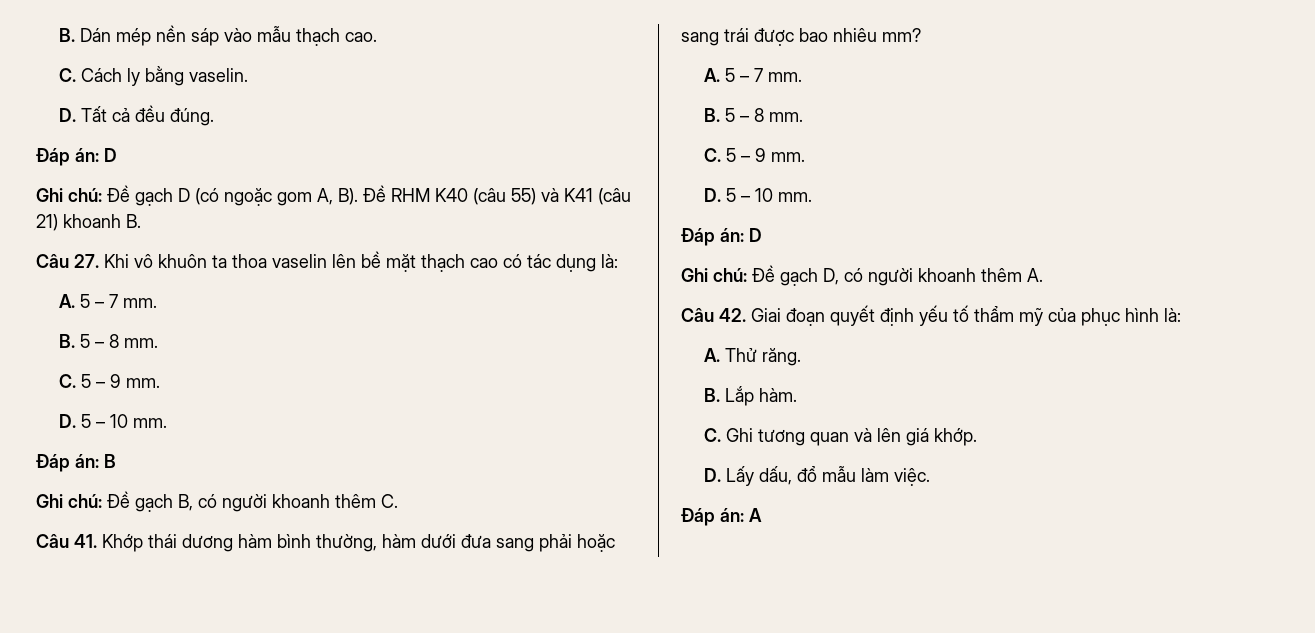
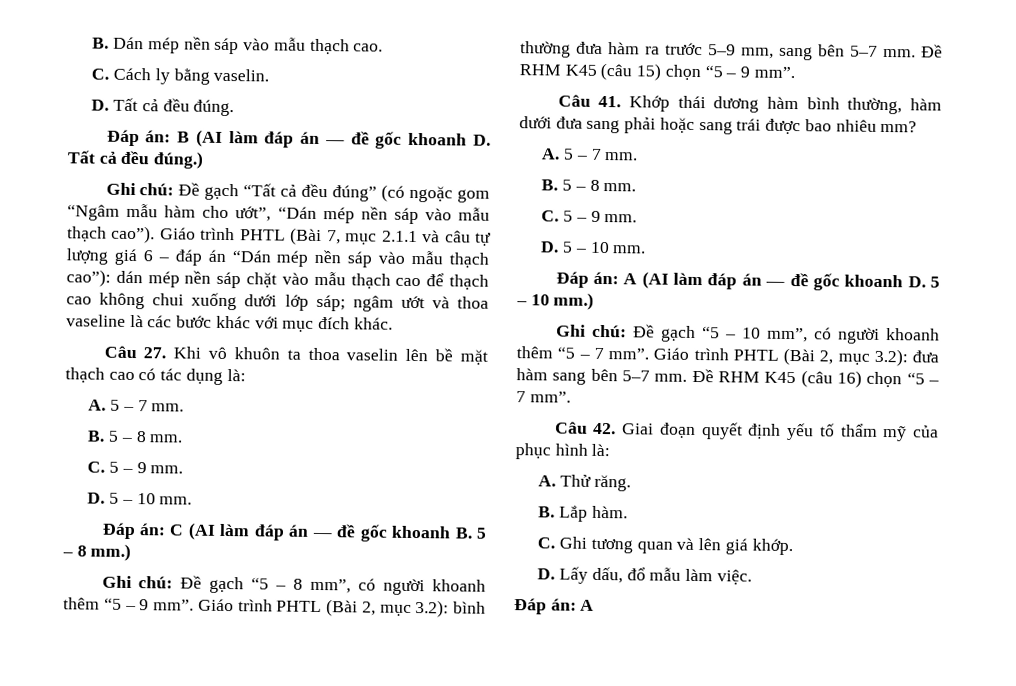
[104,148,117,162] [36,185,631,206] [36,214,141,231] D // Ghi chú: Đề gạch D (có ngoặc gom A, B). Đề RHM K40 (câu 55) và K41 (câu 21) khoanh B. -> [177,129,492,149] [67,150,205,169] [105,182,491,203] [67,203,491,225] [67,225,491,246] [66,248,489,268] [66,269,489,290] [66,292,490,312] [66,314,393,332] B (AI làm đáp án — đề gốc khoanh D. Tất cả đều đúng.) // Ghi chú: Đề gạch “Tất cả đều đúng” (có ngoặc gom “Ngâm mẫu hàm cho ướt”, “Dán mép nền sáp vào mẫu thạch cao”). Giáo trình PHTL (Bài 7, mục 2.1.1 và câu tự lượng giá 6 – đáp án “Dán mép nền sáp vào mẫu thạch cao”): dán mép nền sáp chặt vào mẫu thạch cao để thạch cao không chui xuống dưới lớp sáp; ngâm ướt và thoa vaseline là các bước khác với mục đích khác.
[104,454,116,468] [36,491,398,512] B // Ghi chú: Đề gạch B, có người khoanh thêm C. -> [169,522,487,542] [62,543,132,562] [101,575,486,596] [63,597,486,618] [520,41,943,61] [519,62,795,81] C (AI làm đáp án — đề gốc khoanh B. 5 – 8 mm.) // Ghi chú: Đề gạch “5 – 8 mm”, có người khoanh thêm “5 – 9 mm”. Giáo trình PHTL (Bài 2, mục 3.2): bình thường đưa hàm ra trước 5–9 mm, sang bên 5–7 mm. Đề RHM K45 (câu 15) chọn “5 – 9 mm”.
[749,228,762,242] [681,265,1043,286] D // Ghi chú: Đề gạch D, có người khoanh thêm A. -> [623,271,940,291] [516,292,595,310] [555,324,940,344] [516,346,939,367] [516,368,939,388] [516,391,571,403] A (AI làm đáp án — đề gốc khoanh D. 5 – 10 mm.) // Ghi chú: Đề gạch “5 – 10 mm”, có người khoanh thêm “5 – 7 mm”. Giáo trình PHTL (Bài 2, mục 3.2): đưa hàm sang bên 5–7 mm. Đề RHM K45 (câu 16) chọn “5 – 7 mm”.

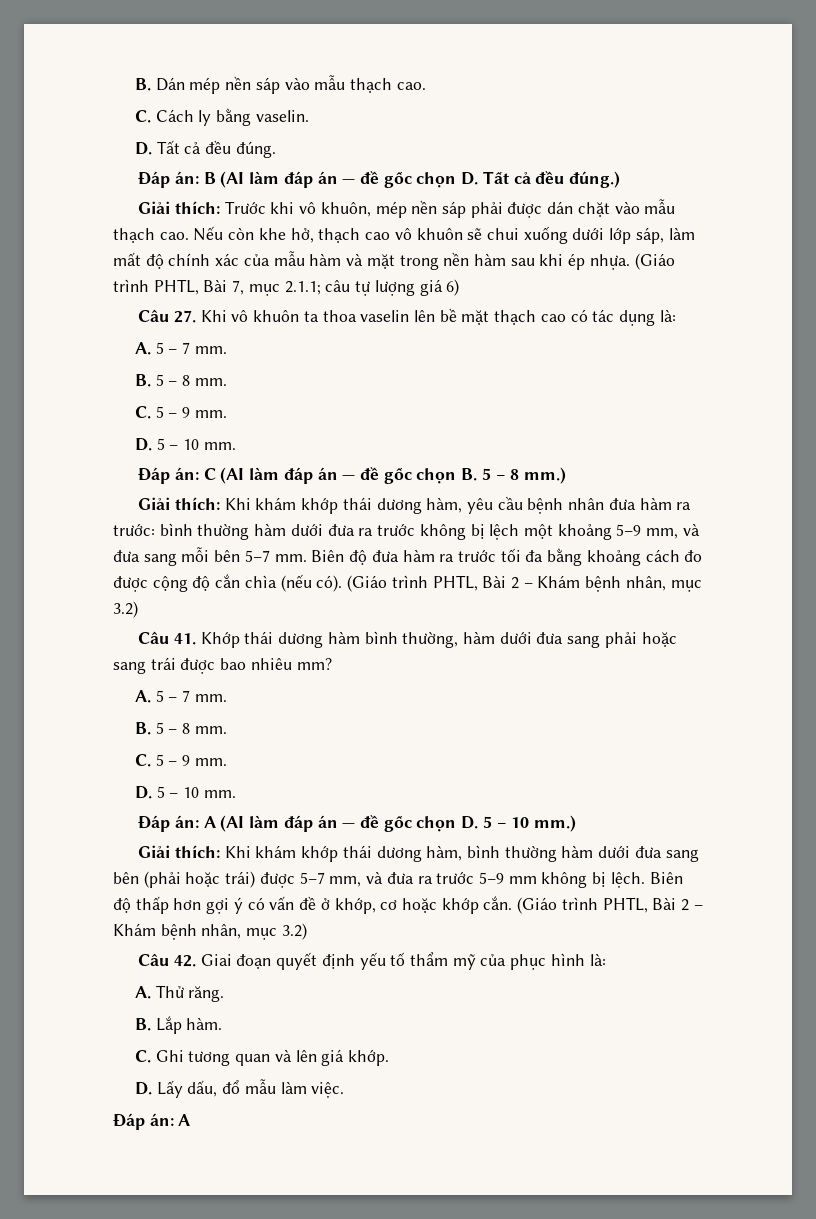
[408,132,468,146] khoanh -> [416,172,457,188] chọn
[105,182,491,203] [67,203,491,225] [67,225,491,246] [66,248,489,268] [66,269,489,290] [66,292,490,312] [66,314,393,332] Ghi chú: Đề gạch “Tất cả đều đúng” (có ngoặc gom “Ngâm mẫu hàm cho ướt”, “Dán mép nền sáp vào mẫu thạch cao”). Giáo trình PHTL (Bài 7, mục 2.1.1 và câu tự lượng giá 6 – đáp án “Dán mép nền sáp vào mẫu thạch cao”): dán mép nền sáp chặt vào mẫu thạch cao để thạch cao không chui xuống dưới lớp sáp; ngâm ướt và thoa vaseline là các bước khác với mục đích khác. -> [138,199,676,218] [113,226,695,244] [113,251,675,270] [113,279,460,296] Giải thích: Trước khi vô khuôn, mép nền sáp phải được dán chặt vào mẫu thạch cao. Nếu còn khe hở, thạch cao vô khuôn sẽ chui xuống dưới lớp sáp, làm mất độ chính xác của mẫu hàm và mặt trong nền hàm sau khi ép nhựa. (Giáo trình PHTL, Bài 7, mục 2.1.1; câu tự lượng giá 6)
[391,525,452,539] khoanh -> [416,468,457,484] chọn
[101,575,486,596] [63,597,486,618] [520,41,943,61] [519,62,795,81] Ghi chú: Đề gạch “5 – 8 mm”, có người khoanh thêm “5 – 9 mm”. Giáo trình PHTL (Bài 2, mục 3.2): bình thường đưa hàm ra trước 5–9 mm, sang bên 5–7 mm. Đề RHM K45 (câu 15) chọn “5 – 9 mm”. -> [138,496,692,514] [113,523,700,540] [113,547,703,566] [113,574,702,592] [113,601,138,618] Giải thích: Khi khám khớp thái dương hàm, yêu cầu bệnh nhân đưa hàm ra trước: bình thường hàm dưới đưa ra trước không bị lệch một khoảng 5–9 mm, và đưa sang mỗi bên 5–7 mm. Biên độ đưa hàm ra trước tối đa bằng khoảng cách đo được cộng độ cắn chìa (nếu có). (Giáo trình PHTL, Bài 2 – Khám bệnh nhân, mục 3.2)
[844,274,904,288] khoanh -> [416,816,457,832] chọn
[555,324,940,344] [516,346,939,367] [516,368,939,388] [516,391,571,403] Ghi chú: Đề gạch “5 – 10 mm”, có người khoanh thêm “5 – 7 mm”. Giáo trình PHTL (Bài 2, mục 3.2): đưa hàm sang bên 5–7 mm. Đề RHM K45 (câu 16) chọn “5 – 7 mm”. -> [138,845,699,862] [113,871,683,888] [113,896,703,914] [113,923,307,940] Giải thích: Khi khám khớp thái dương hàm, bình thường hàm dưới đưa sang bên (phải hoặc trái) được 5–7 mm, và đưa ra trước 5–9 mm không bị lệch. Biên độ thấp hơn gợi ý có vấn đề ở khớp, cơ hoặc khớp cắn. (Giáo trình PHTL, Bài 2 – Khám bệnh nhân, mục 3.2)

